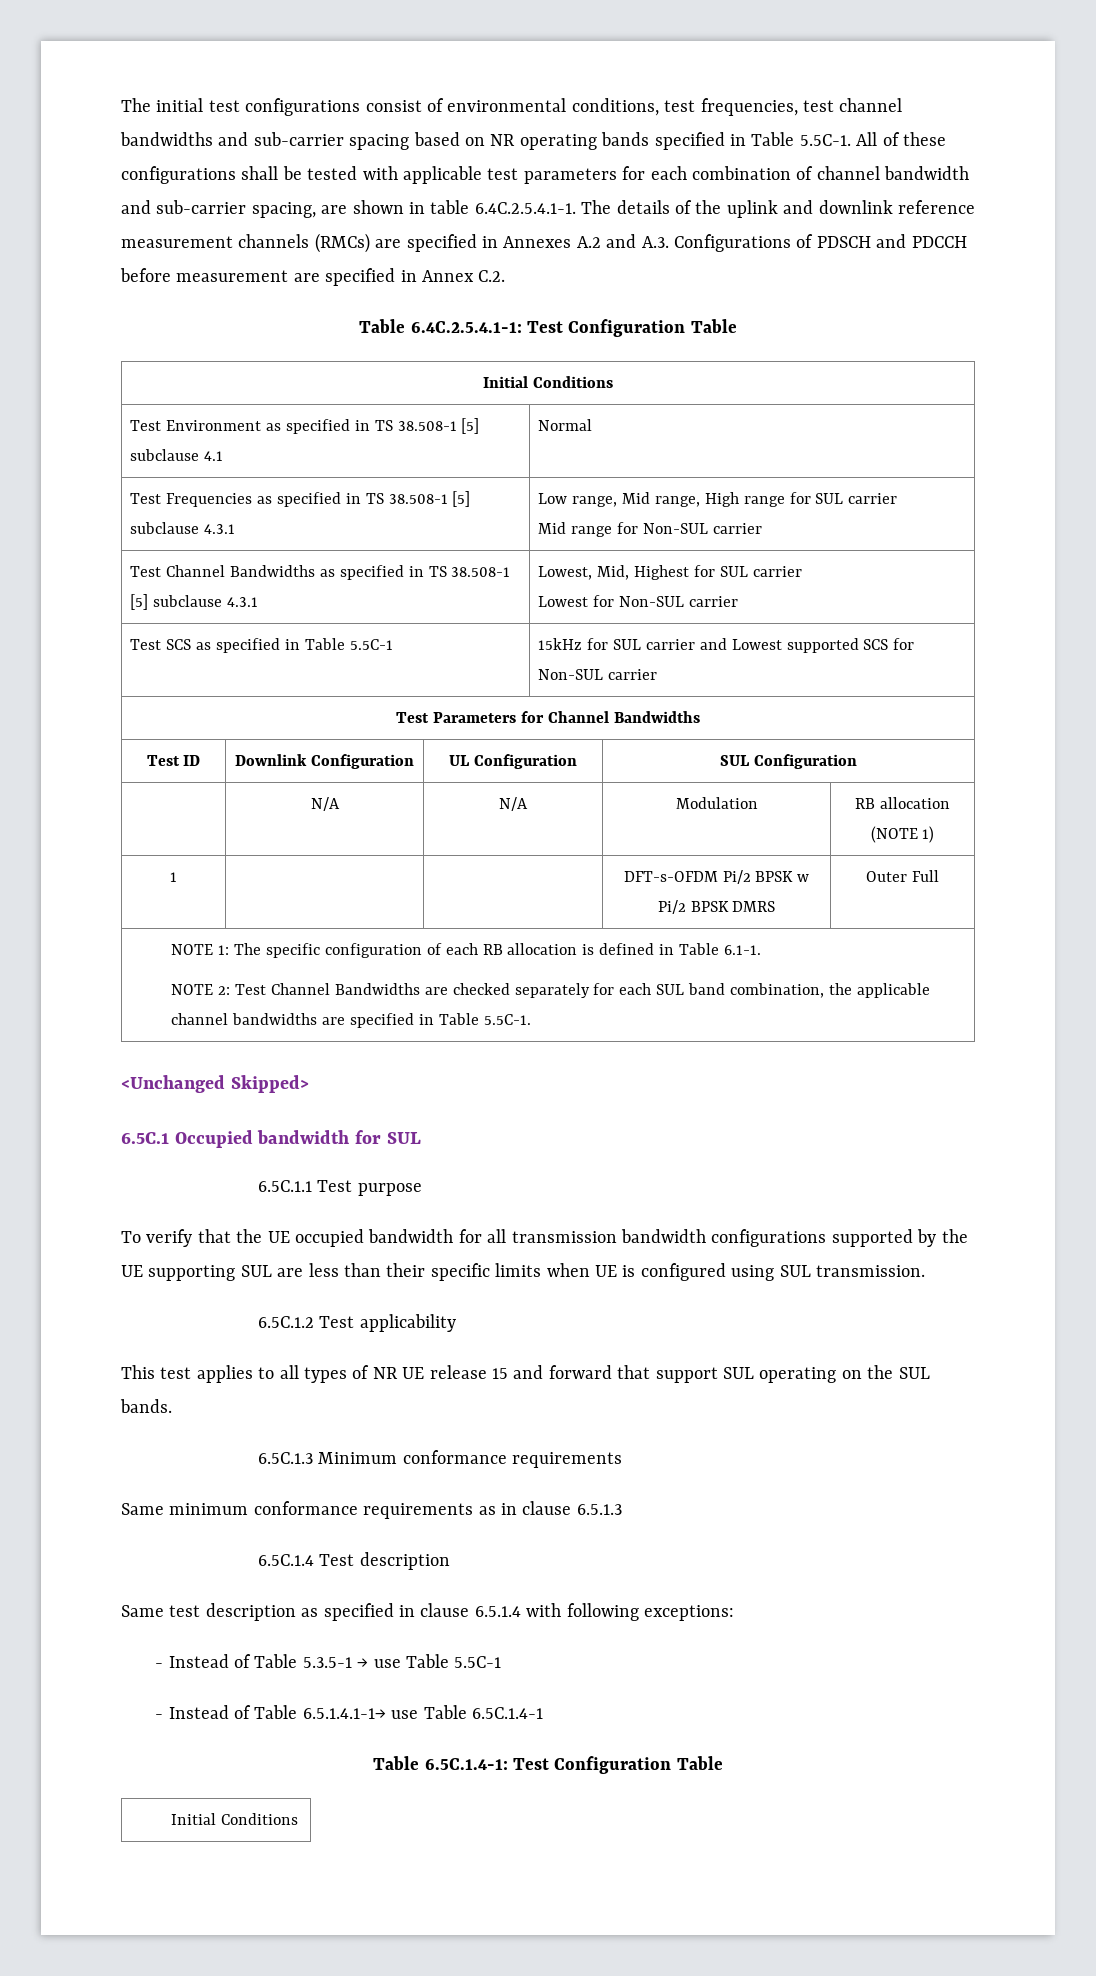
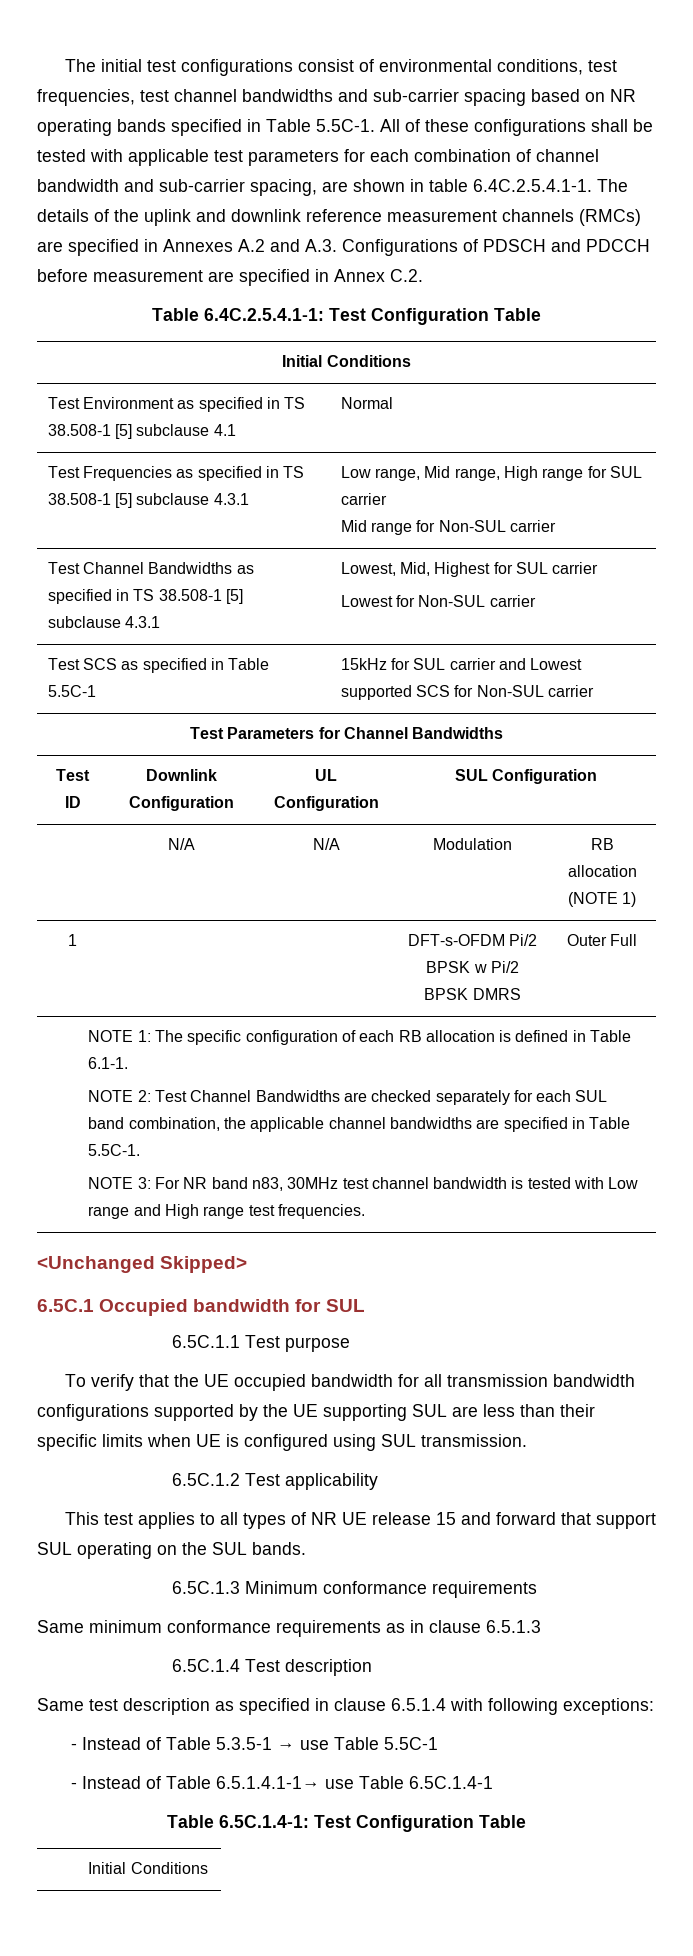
(531, 1019) none -> [88,1177,639,1191] [88,1204,365,1219] // NOTE 3: For NR band n83, 30MHz test channel bandwidth is tested with Low range and High range test frequencies.

